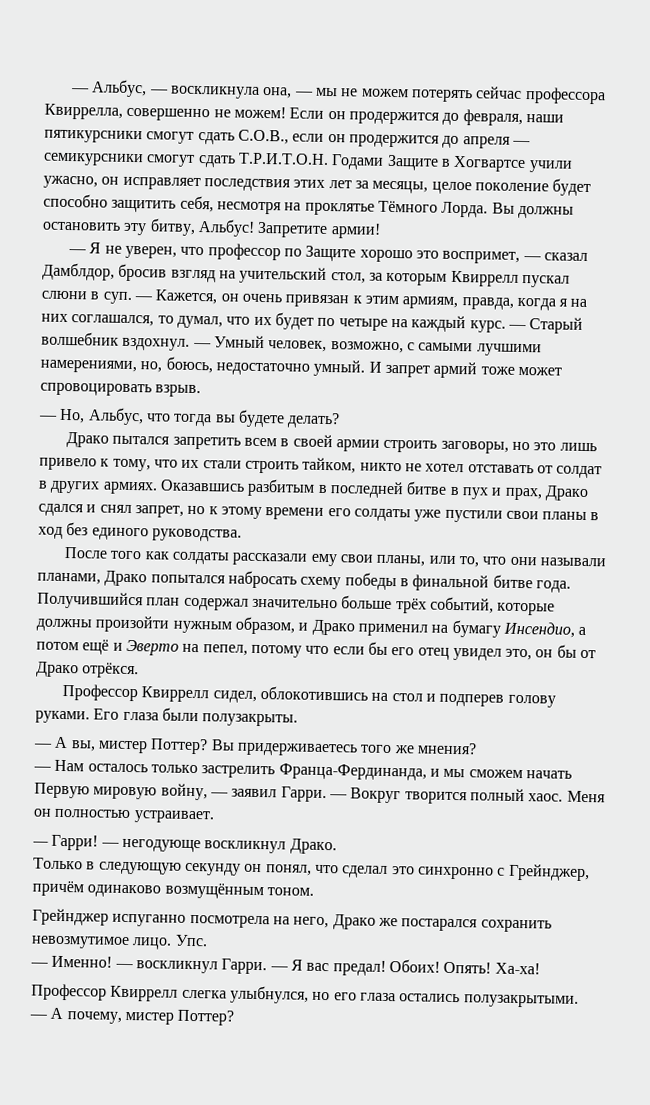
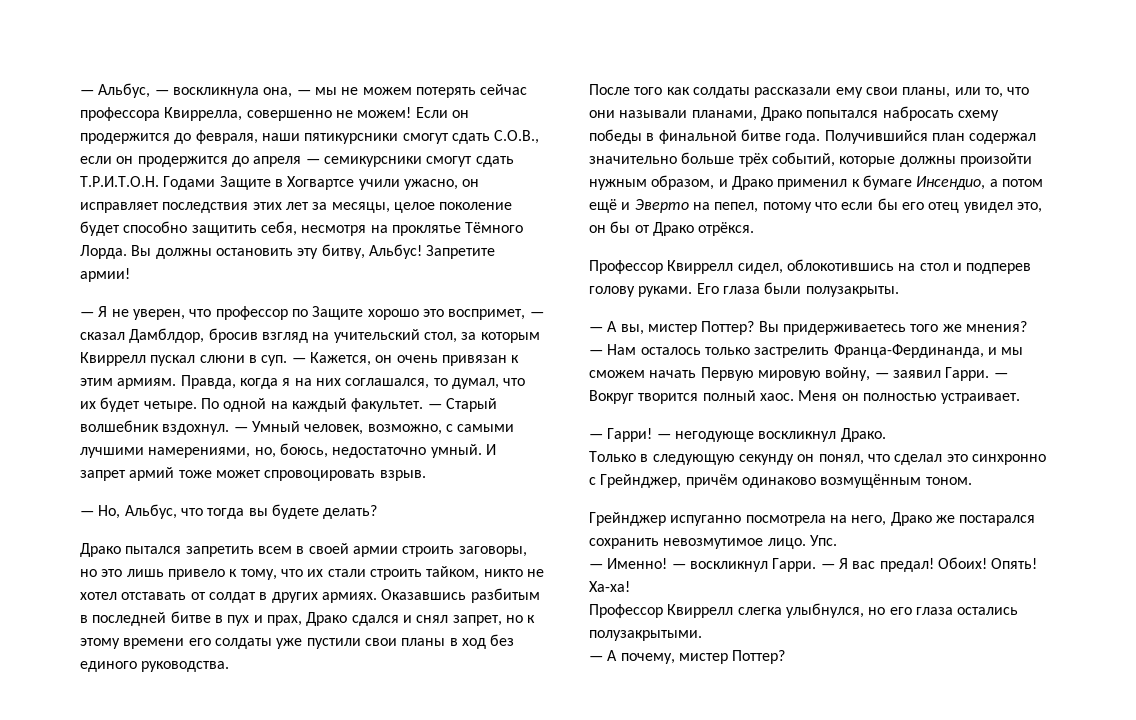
[402,296,514,310] армиям, правда, -> [117,375,236,389] армиям. Правда,
[317,317,388,331] по четыре -> [143,398,267,412] четыре. По одной
[469,320,506,333] курс. -> [351,398,424,412] факультет.
[431,619,501,638] на бумагу -> [851,175,912,190] к бумаге

